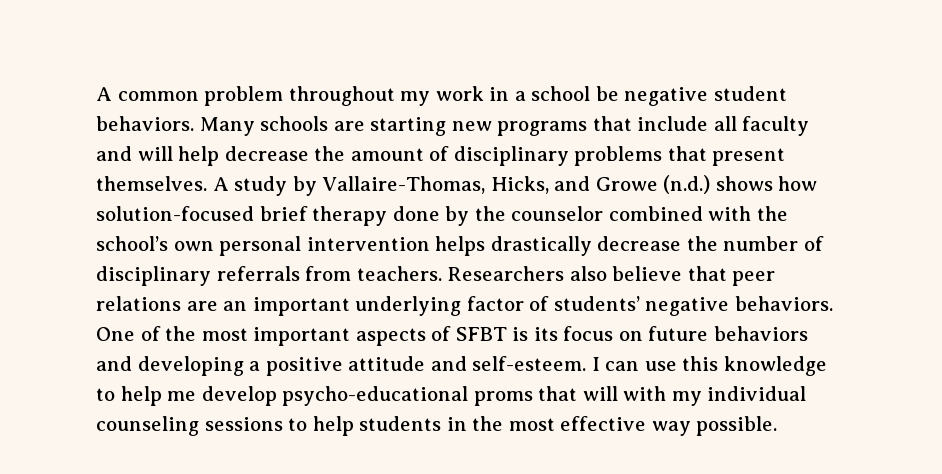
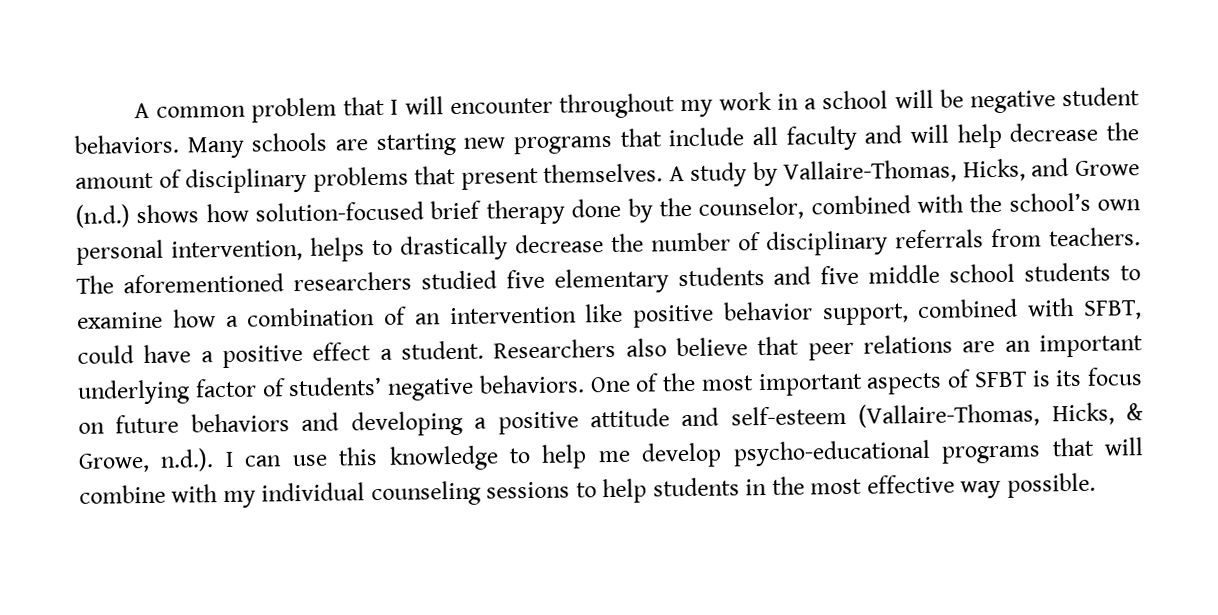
(284, 96) none -> [343,96,553,116] that I will encounter
(591, 93) none -> [894,89,934,109] will
[511,206,604,221] counselor -> [698,196,805,220] counselor,
[306,236,486,256] intervention helps -> [171,237,393,262] intervention, helps to
(442, 273) none -> [76,262,1141,294] [77,297,1142,329] [77,340,484,368] The aforementioned researchers studied five elementary students and five middle school students to examine how a combination of an intervention like positive behavior support, combined with SFBT, could have a positive effect a student.
[472,356,587,371] self-esteem. -> [730,402,1144,428] [78,448,215,473] self-esteem (Vallaire-Thomas, Hicks, & Growe, n.d.).
[473,391,533,406] proms -> [941,445,1042,464] programs
(618, 393) none -> [79,484,166,504] combine

